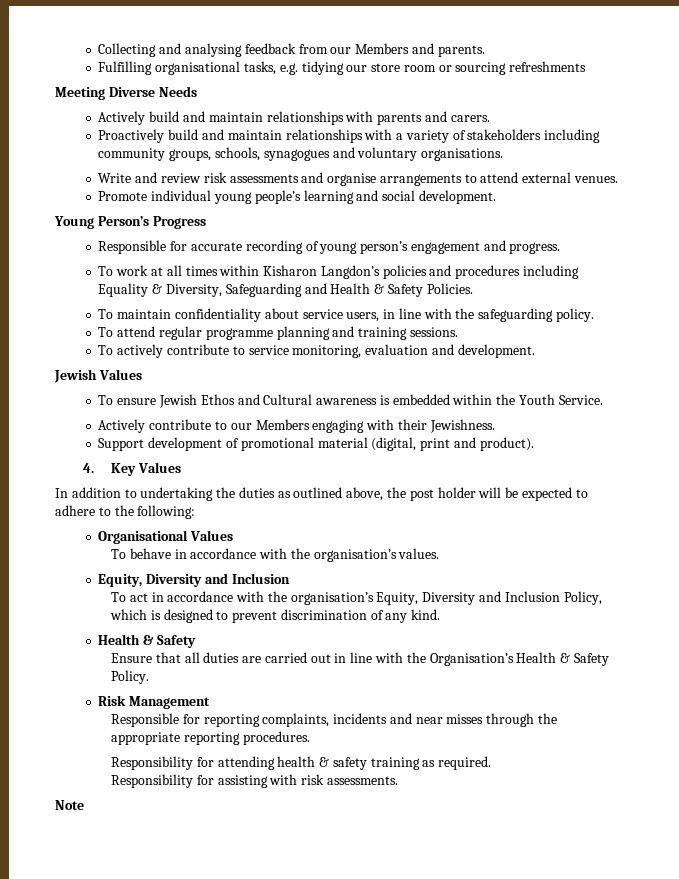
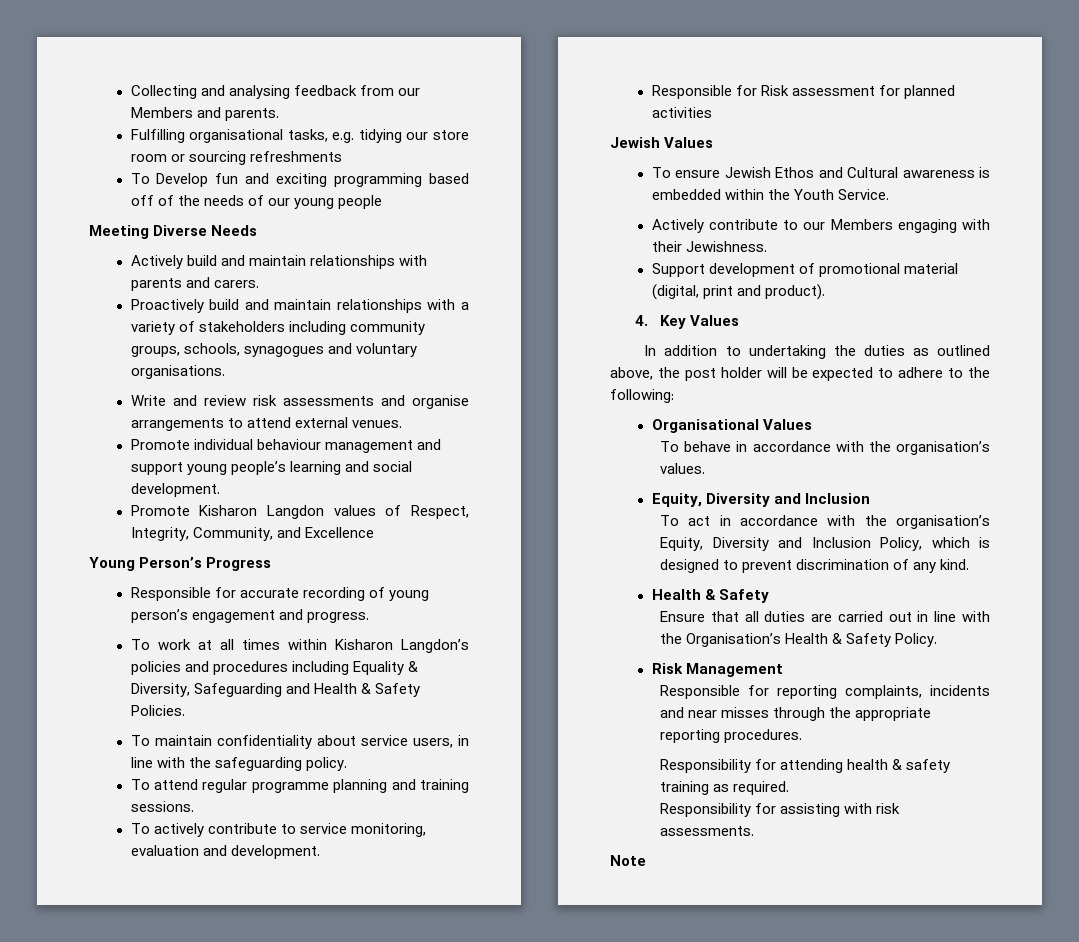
(587, 66) none -> [130,173,470,187] [130,195,382,209] // To Develop fun and exciting programming based off of the needs of our young people
(212, 195) none -> [256,439,441,453] [130,462,183,475] behaviour management and support
(496, 197) none -> [130,505,469,519] [130,527,374,541] // Promote Kisharon Langdon values of Respect, Integrity, Community, and Excellence
(535, 351) none -> [651,85,955,99] [651,107,712,118] // Responsible for Risk assessment for planned activities

